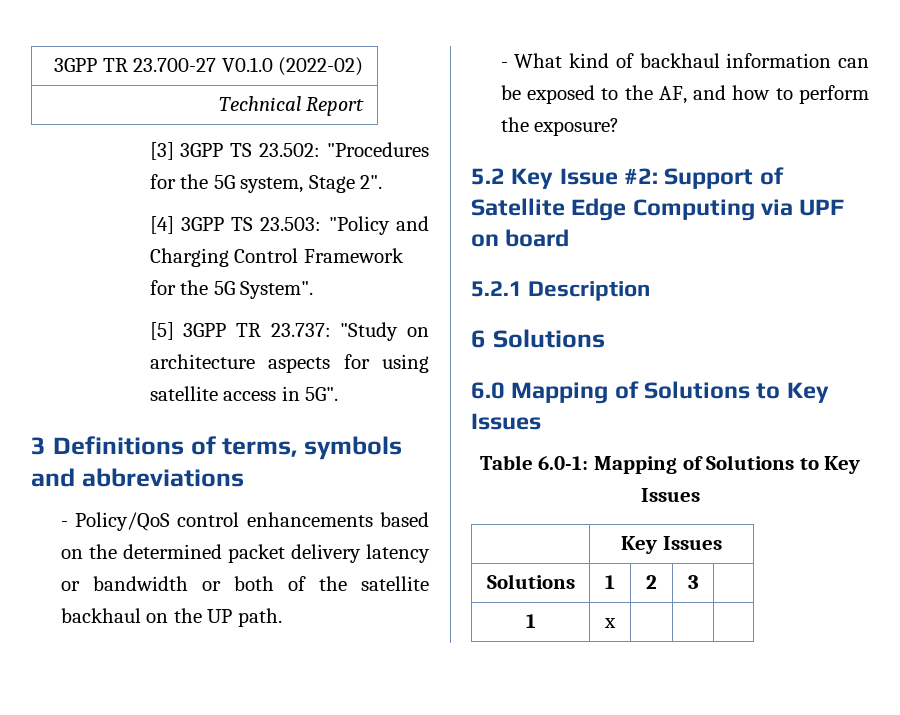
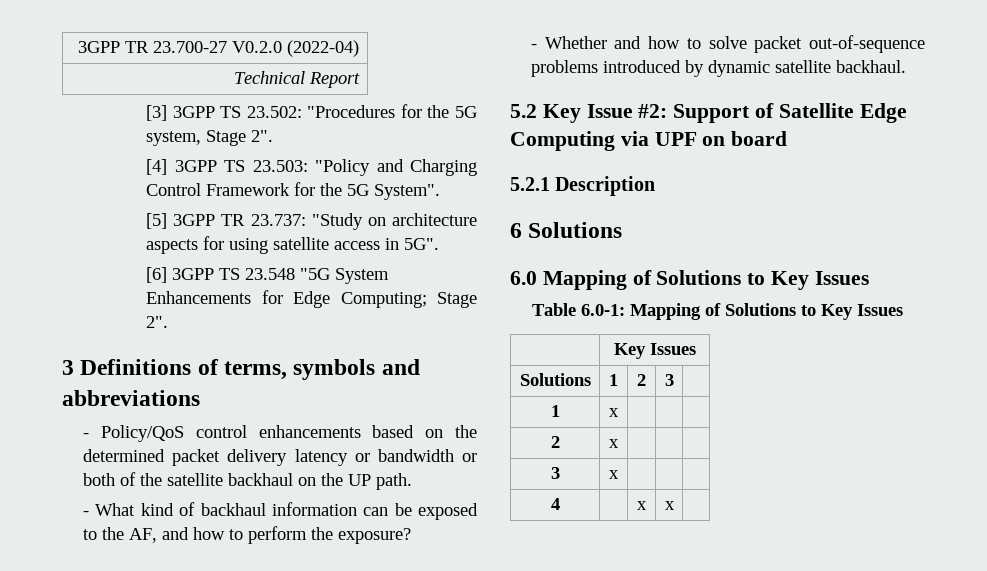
[221,57,364,76] V0.1.0 (2022-02) -> [232,40,360,57] V0.2.0 (2022-04)
(339, 394) none -> [146,267,390,284] [146,290,477,308] [146,316,169,328] // [6] 3GPP TS 23.548 "5G System Enhancements for Edge Computing; Stage 2".
(620, 127) none -> [531,35,925,53] [531,60,907,77] // - Whether and how to solve packet out-of-sequence problems introduced by dynamic satellite backhaul.
(616, 623) none -> [550,436,560,448] [609,439,619,448] [550,467,560,479] [609,470,619,479] [550,498,560,510] [637,501,647,510] [664,501,675,510] // 2 | x | | | // 3 | x | | | // 4 | | x | x |

